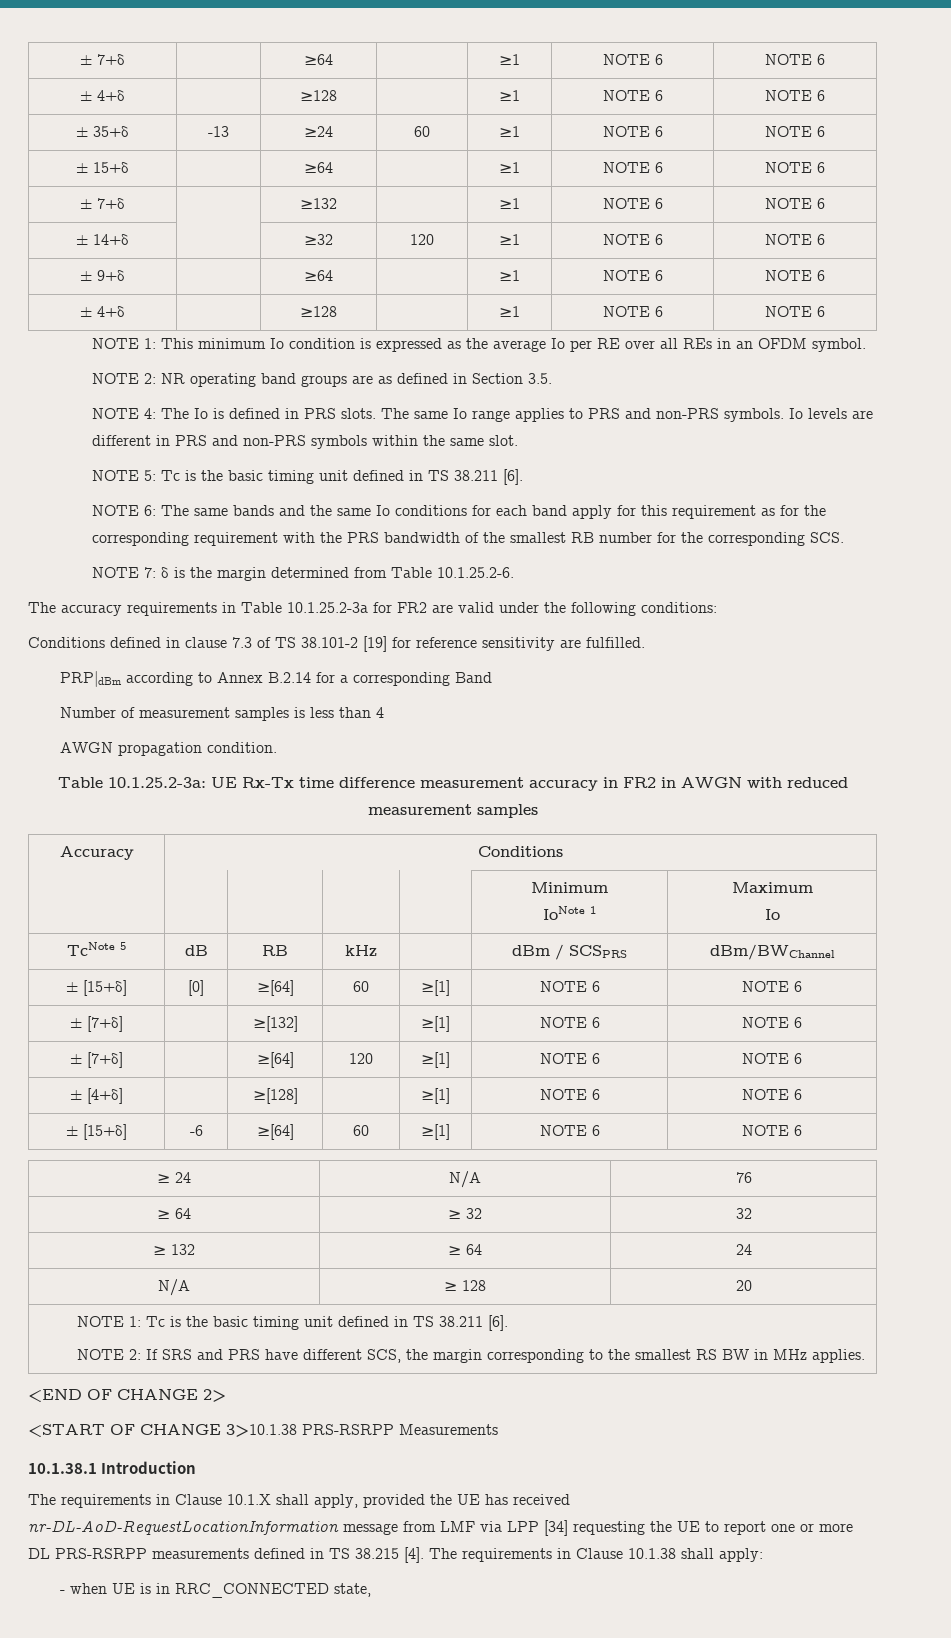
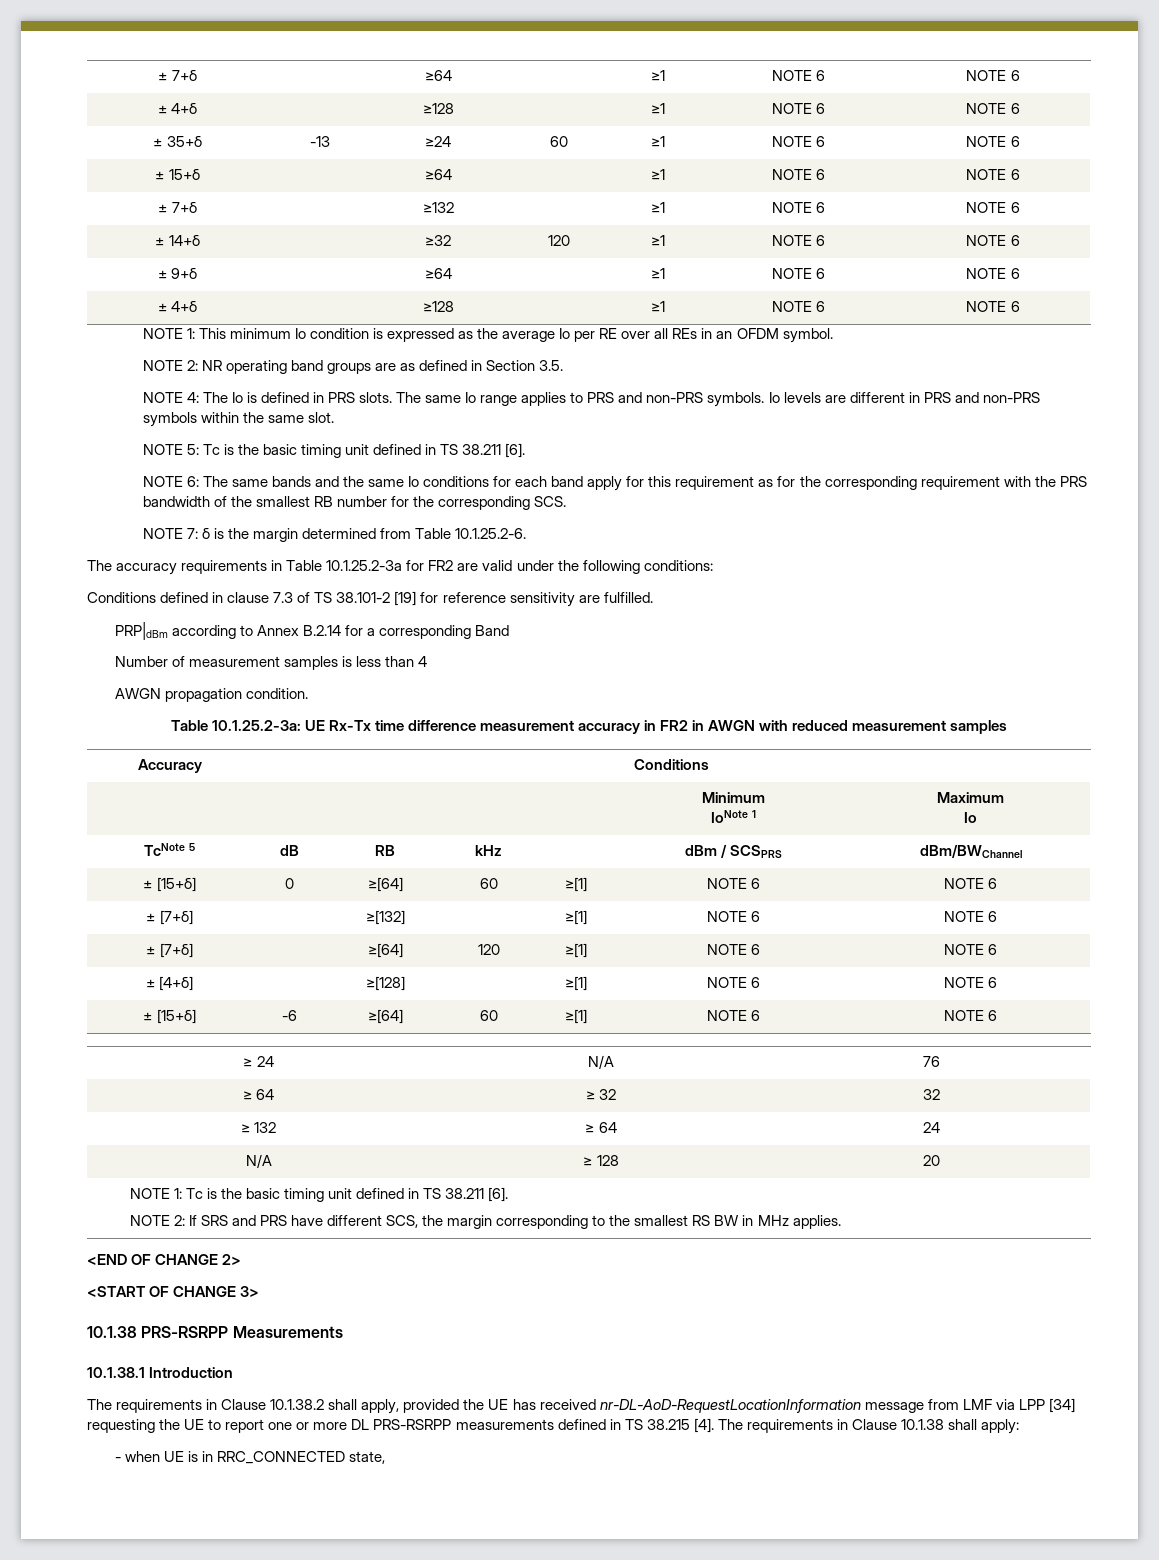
[188,980,204,996] [0] -> [285,878,294,889] 0
[226,1424,297,1437] 3>10.1.38 -> [240,1286,260,1297] [87,1326,137,1338] 3> // 10.1.38
[227,1494,271,1505] 10.1.X -> [270,1399,325,1410] 10.1.38.2

